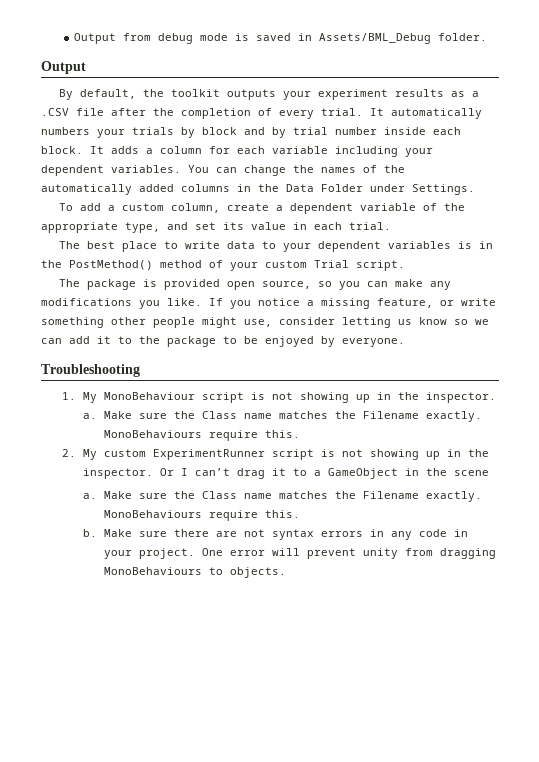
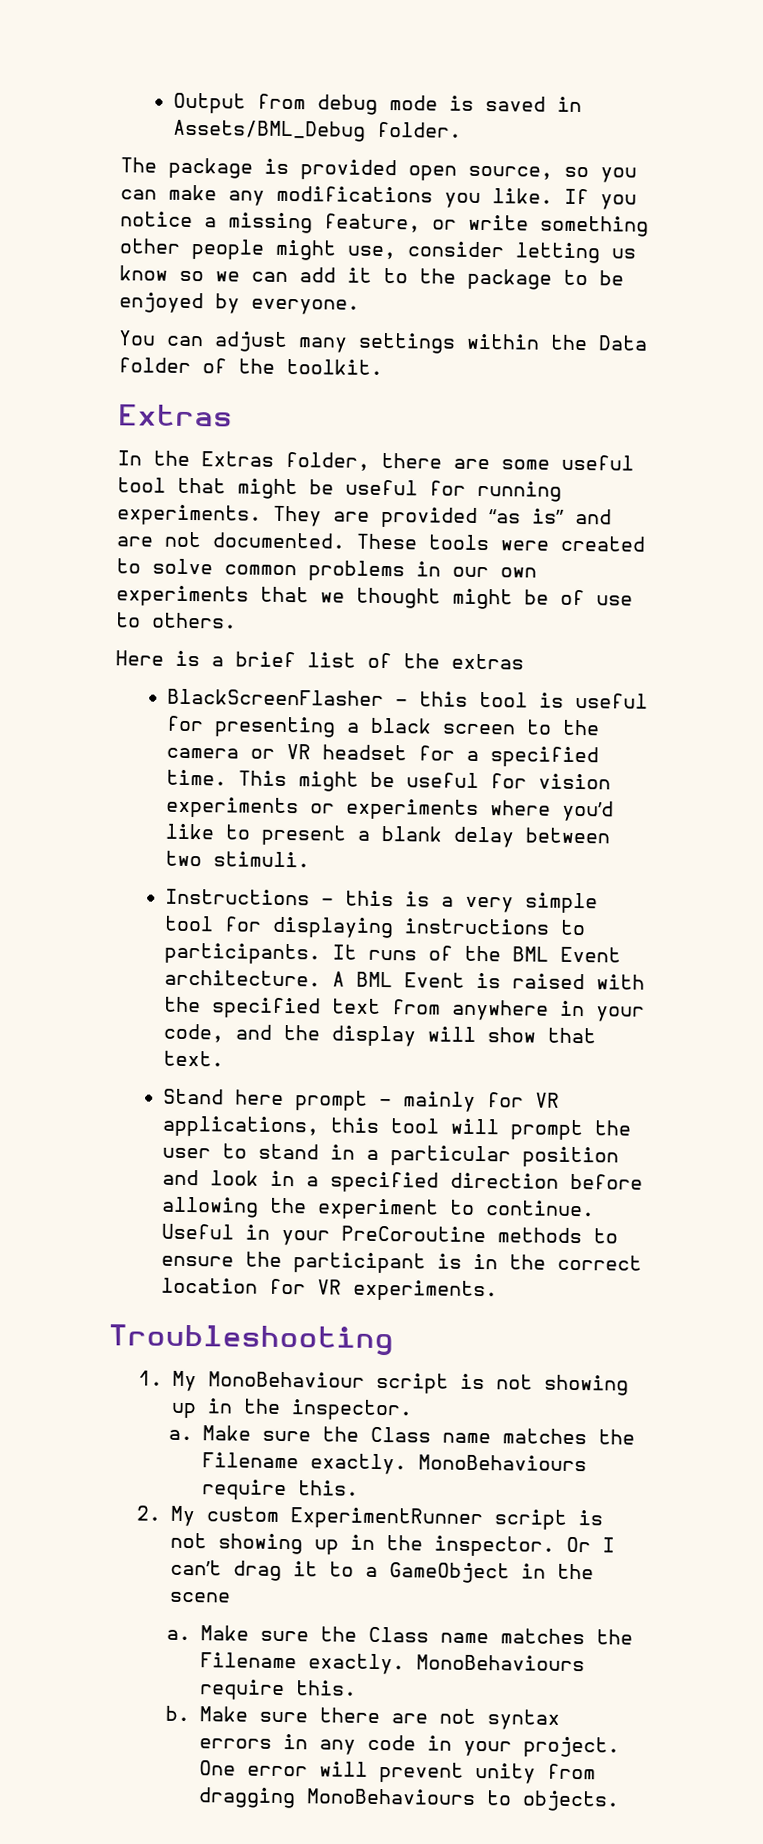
[41,61,86,74] [59,89,480,100] [41,108,482,119] [41,127,461,138] [41,146,433,157] [41,165,405,176] [41,184,475,195] [59,203,466,214] [41,222,391,233] [59,241,494,252] [41,260,405,271] // Output // By default, the toolkit outputs your experiment results as a .CSV file after the completion of every trial. It automatically numbers your trials by block and by trial number inside each block. It adds a column for each variable including your dependent variables. You can change the names of the automatically added columns in the Data Folder under Settings. // To add a custom column, create a dependent variable of the appropriate type, and set its value in each trial. // The best place to write data to your dependent variables is in the PostMethod() method of your custom Trial script. -> (462, 129) none
(405, 342) none -> [118,330,648,354] [118,357,383,375] [118,404,233,427] [117,450,634,471] [117,477,562,502] [117,504,612,528] [116,531,645,552] [116,558,537,582] [116,585,633,610] [116,612,237,629] [115,650,524,670] [166,688,648,709] [165,715,600,738] [165,744,599,768] [165,769,611,792] [165,796,614,822] [164,823,610,848] [164,850,310,868] [164,888,598,914] [163,915,586,939] [163,942,621,965] [163,969,645,990] [163,996,645,1022] [162,1023,596,1047] [162,1050,224,1067] [162,1088,560,1112] [161,1115,631,1141] [161,1143,619,1168] [161,1169,643,1193] [160,1196,595,1220] [160,1223,618,1246] [160,1251,642,1274] [160,1277,498,1302] // You can adjust many settings within the Data folder of the toolkit. // Extras // In the Extras folder, there are some useful tool that might be useful for running experiments. They are provided “as is” and are not documented. These tools were created to solve common problems in our own experiments that we thought might be of use to others. // Here is a brief list of the extras // BlackScreenFlasher – this tool is useful for presenting a black screen to the camera or VR headset for a specified time. This might be useful for vision experiments or experiments where you’d like to present a blank delay between two stimuli. // Instructions – this is a very simple tool for displaying instructions to participants. It runs of the BML Event architecture. A BML Event is raised with the specified text from anywhere in your code, and the display will show that text. // Stand here prompt – mainly for VR applications, this tool will prompt the user to stand in a particular position and look in a specified direction before allowing the experiment to continue. Useful in your PreCoroutine methods to ensure the participant is in the correct location for VR experiments.

